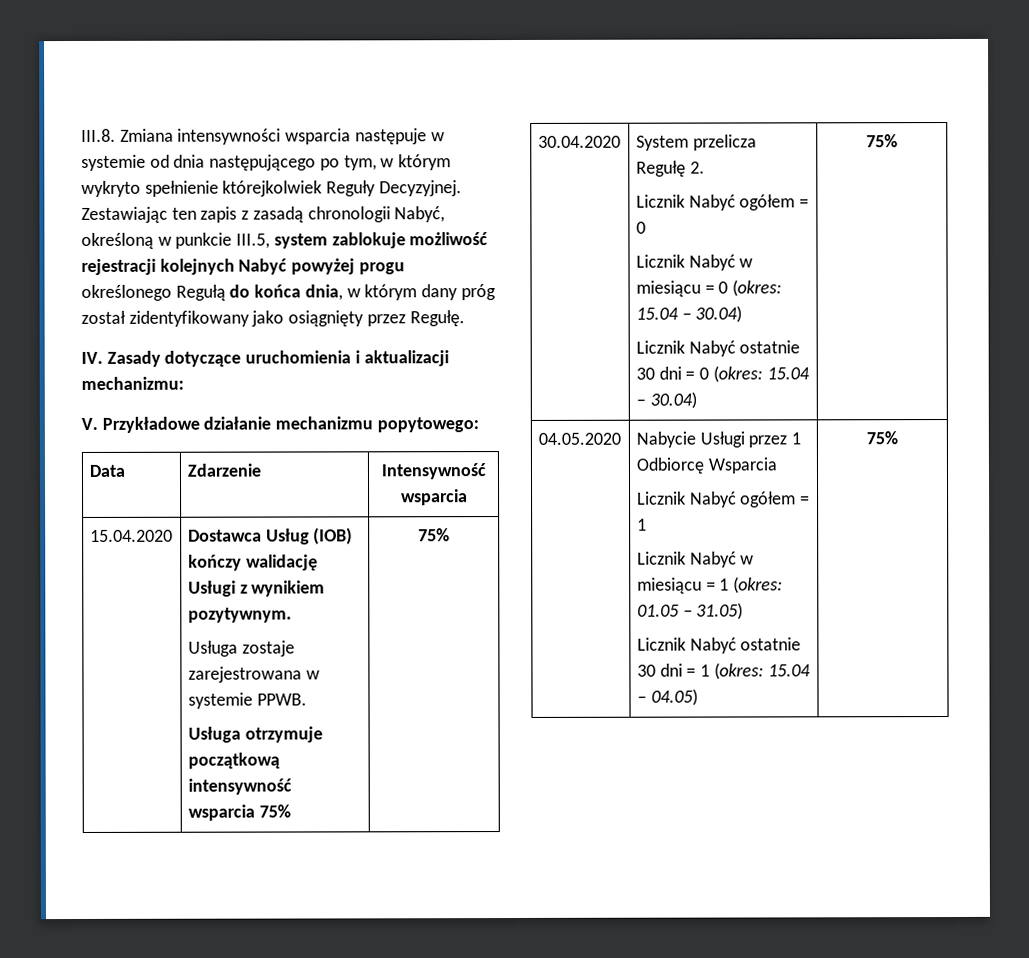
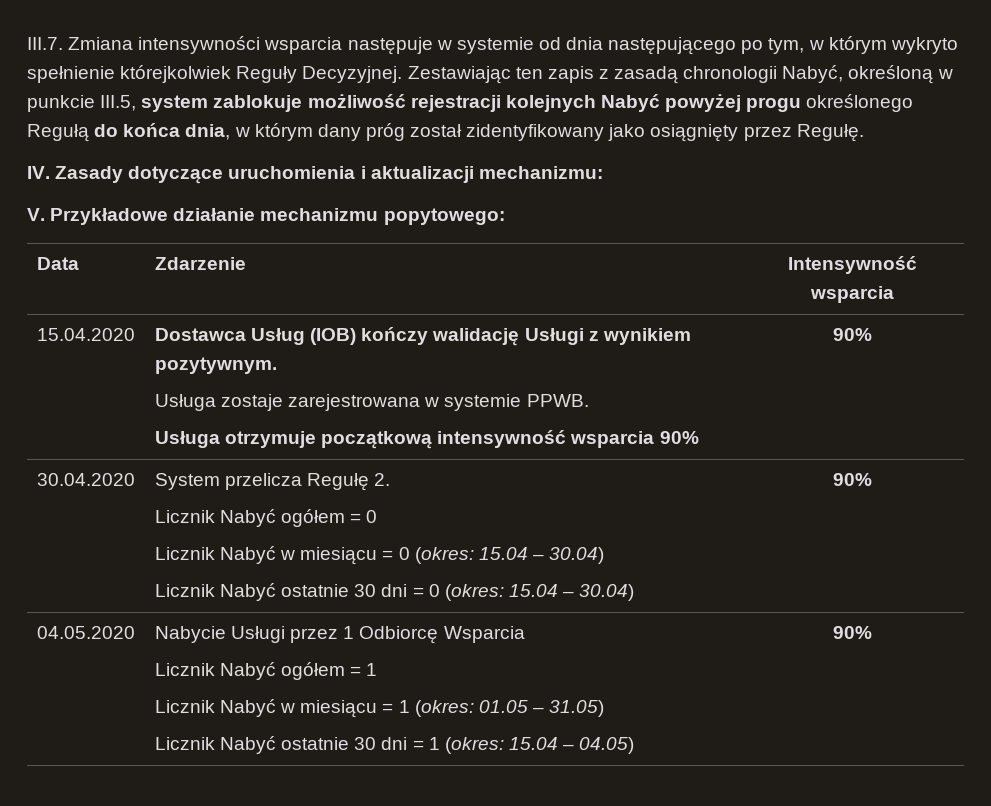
[81,128,116,142] III.8. -> [27,37,63,50] III.7.
[258,804,291,818] [418,528,450,542] 75% | 75% -> [659,431,699,444] [832,328,872,341] 90% | 90%
[866,134,898,148] 75% -> [832,473,872,486] 90%
[866,431,898,445] 75% -> [832,626,872,639] 90%

